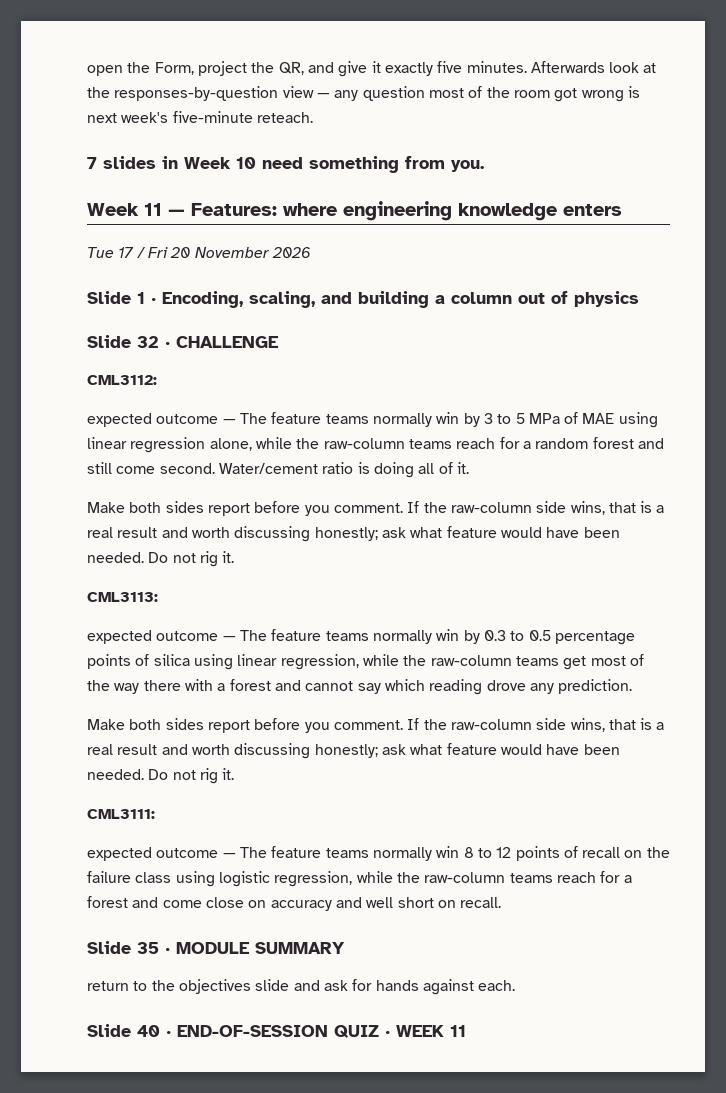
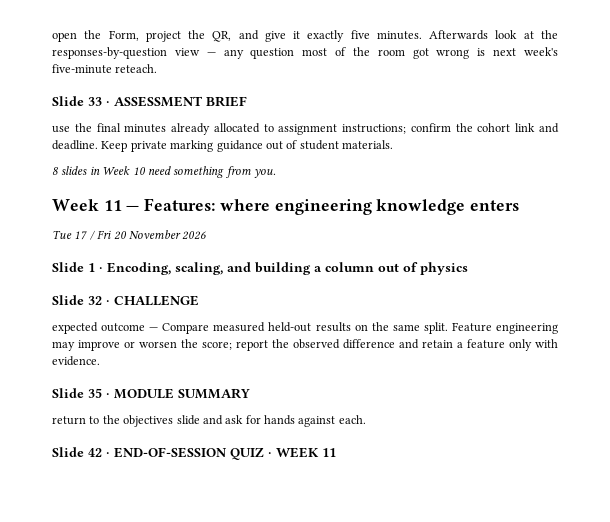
[87,157,97,169] 7 -> [52,96,247,107] [52,123,559,135] [52,140,393,152] [52,167,59,175] Slide 33 · ASSESSMENT BRIEF // use the final minutes already allocated to assignment instructions; confirm the cohort link and deadline. Keep private marking guidance out of student materials. // 8
[87,375,157,385] [87,412,658,428] [87,437,664,453] [87,462,469,478] [87,501,665,516] [87,526,620,542] [87,551,235,567] [87,592,158,602] [87,629,635,645] [87,654,644,670] [87,679,633,695] [87,718,665,733] [87,743,620,759] [87,768,235,784] [87,809,155,819] [87,846,670,861] [87,871,632,887] [87,896,502,911] // CML3112: // expected outcome — The feature teams normally win by 3 to 5 MPa of MAE using linear regression alone, while the raw-column teams reach for a random forest and still come second. Water/cement ratio is doing all of it. // Make both sides report before you comment. If the raw-column side wins, that is a real result and worth discussing honestly; ask what feature would have been needed. Do not rig it. // CML3113: // expected outcome — The feature teams normally win by 0.3 to 0.5 percentage points of silica using linear regression, while the raw-column teams get most of the way there with a forest and cannot say which reading drove any prediction. // Make both sides report before you comment. If the raw-column side wins, that is a real result and worth discussing honestly; ask what feature would have been needed. Do not rig it. // CML3111: // expected outcome — The feature teams normally win 8 to 12 points of recall on the failure class using logistic regression, while the raw-column teams reach for a forest and come close on accuracy and well short on recall. -> [52,322,558,334] [52,339,558,351] [52,356,100,366] // expected outcome — Compare measured held-out results on the same split. Feature engineering may improve or worsen the score; report the observed difference and retain a feature only with evidence.
[137,1025,160,1037] 40 -> [88,448,102,457] 42

